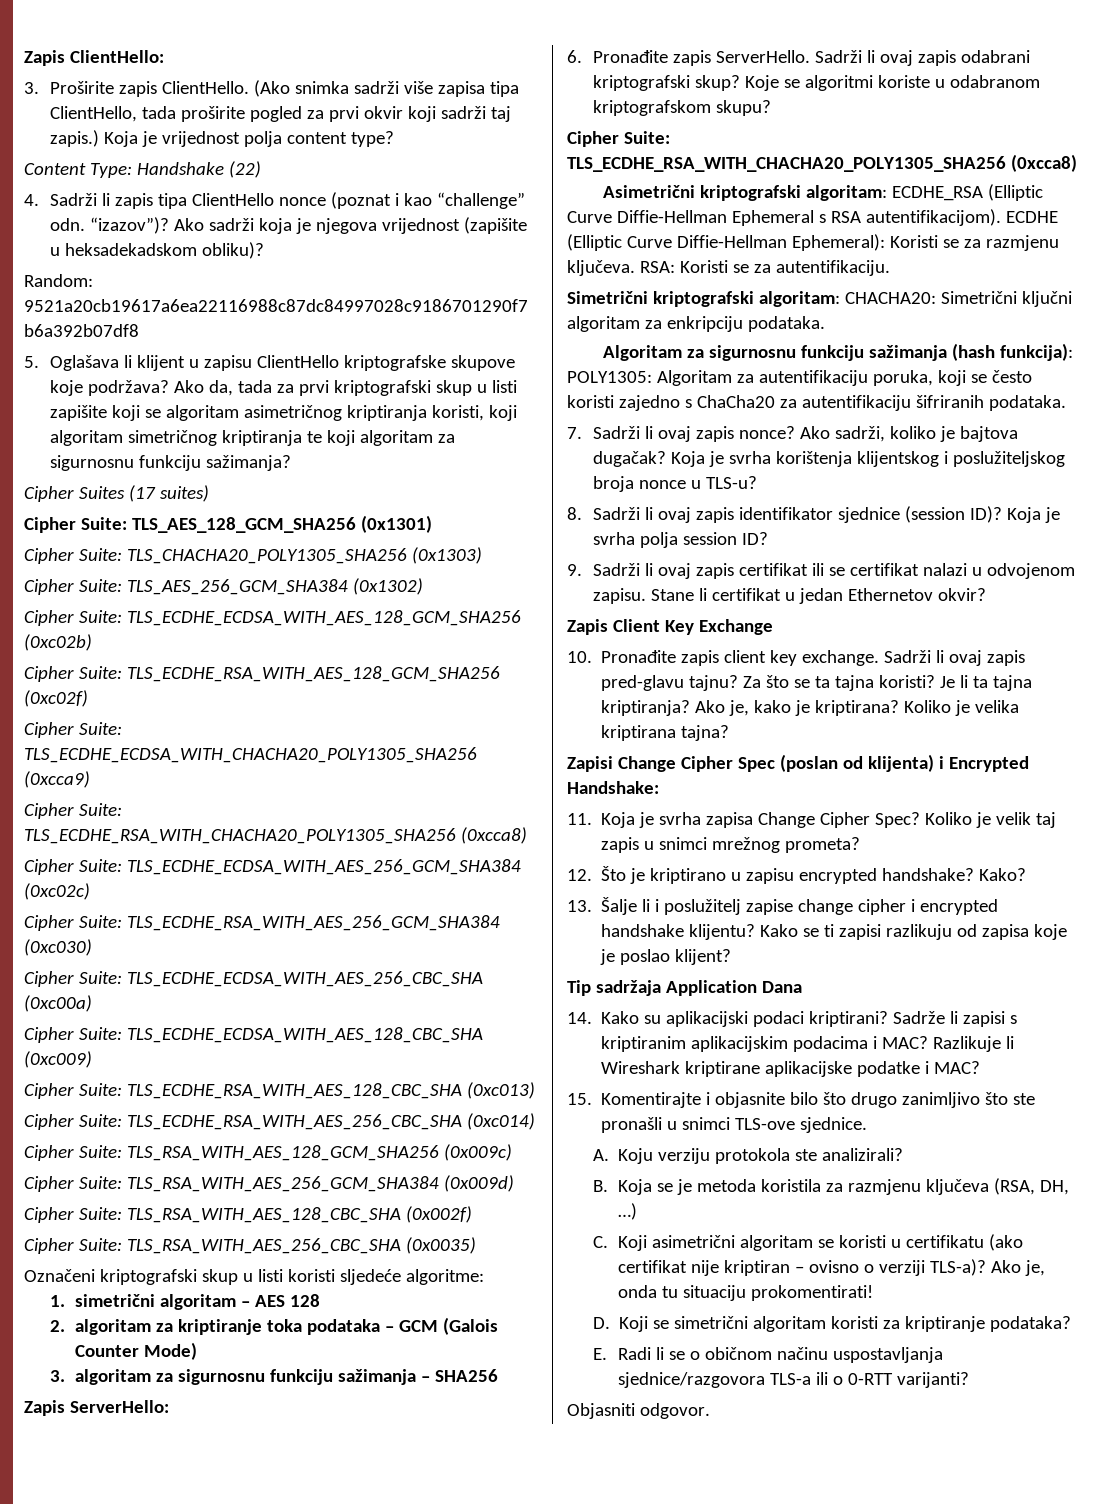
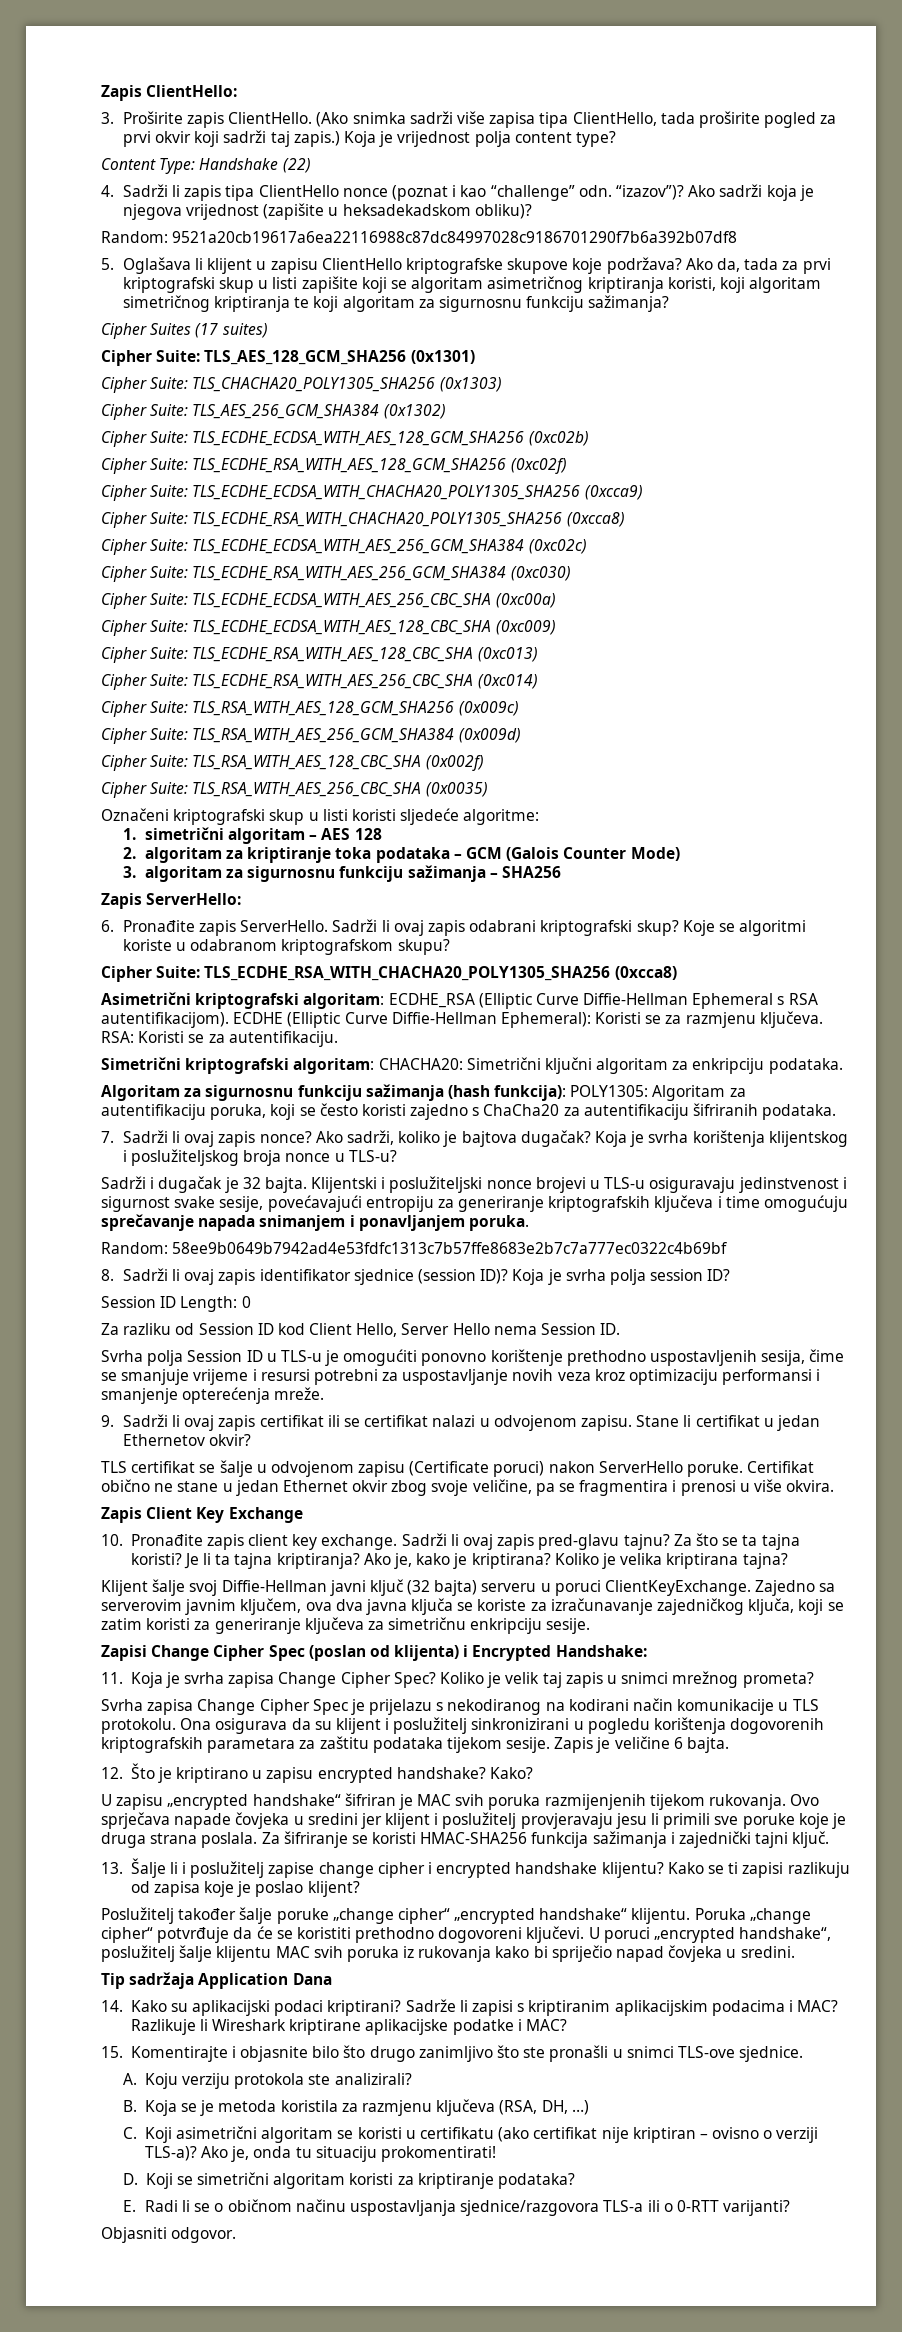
(757, 482) none -> [101,1176,847,1193] [101,1195,849,1212] [101,1214,529,1231] [101,1242,728,1254] // Sadrži i dugačak je 32 bajta. Klijentski i poslužiteljski nonce brojevi u TLS-u osiguravaju jedinstvenost i sigurnost svake sesije, povećavajući entropiju za generiranje kriptografskih ključeva i time omogućuju sprečavanje napada snimanjem i ponavljanjem poruka. // Random: 58ee9b0649b7942ad4e53fdfc1313c7b57ffe8683e2b7c7a777ec0322c4b69bf
(768, 538) none -> [101,1296,251,1312] [101,1323,621,1337] [101,1349,845,1366] [101,1369,821,1385] [101,1387,325,1404] // Session ID Length: 0 // Za razliku od Session ID kod Client Hello, Server Hello nema Session ID. // Svrha polja Session ID u TLS-u je omogućiti ponovno korištenje prethodno uspostavljenih sesija, čime se smanjuje vrijeme i resursi potrebni za uspostavljanje novih veza kroz optimizaciju performansi i smanjenje opterećenja mreže.
(986, 594) none -> [101,1460,815,1477] [101,1479,835,1496] // TLS certifikat se šalje u odvojenom zapisu (Certificate poruci) nakon ServerHello poruke. Certifikat obično ne stane u jedan Ethernet okvir zbog svoje veličine, pa se fragmentira i prenosi u više okvira.
(730, 733) none -> [101,1579,836,1596] [101,1598,844,1615] [101,1617,591,1634] // Klijent šalje svoj Diffie-Hellman javni ključ (32 bajta) serveru u poruci ClientKeyExchange. Zajedno sa serverovim javnim ključem, ova dva javna ključa se koriste za izračunavanje zajedničkog ključa, koji se zatim koristi za generiranje ključeva za simetričnu enkripciju sesije.
(861, 845) none -> [101,1698,819,1715] [101,1717,825,1734] [101,1736,730,1753] // Svrha zapisa Change Cipher Spec je prijelazu s nekodiranog na kodirani način komunikacije u TLS protokolu. Ona osigurava da su klijent i poslužitelj sinkronizirani u pogledu korištenja dogovorenih kriptografskih parametara za zaštitu podataka tijekom sesije. Zapis je veličine 6 bajta.
(1027, 874) none -> [101,1793,820,1810] [101,1812,846,1829] [101,1831,830,1848] // U zapisu „encrypted handshake“ šifriran je MAC svih poruka razmijenjenih tijekom rukovanja. Ovo sprječava napade čovjeka u sredini jer klijent i poslužitelj provjeravaju jesu li primili sve poruke koje je druga strana poslala. Za šifriranje se koristi HMAC-SHA256 funkcija sažimanja i zajednički tajni ključ.
(732, 957) none -> [101,1907,811,1924] [101,1926,832,1943] [101,1945,795,1962] // Poslužitelj također šalje poruke „change cipher“ „encrypted handshake“ klijentu. Poruka „change cipher“ potvrđuje da će se koristiti prethodno dogovoreni ključevi. U poruci „encrypted handshake“, poslužitelj šalje klijentu MAC svih poruka iz rukovanja kako bi spriječio napad čovjeka u sredini.

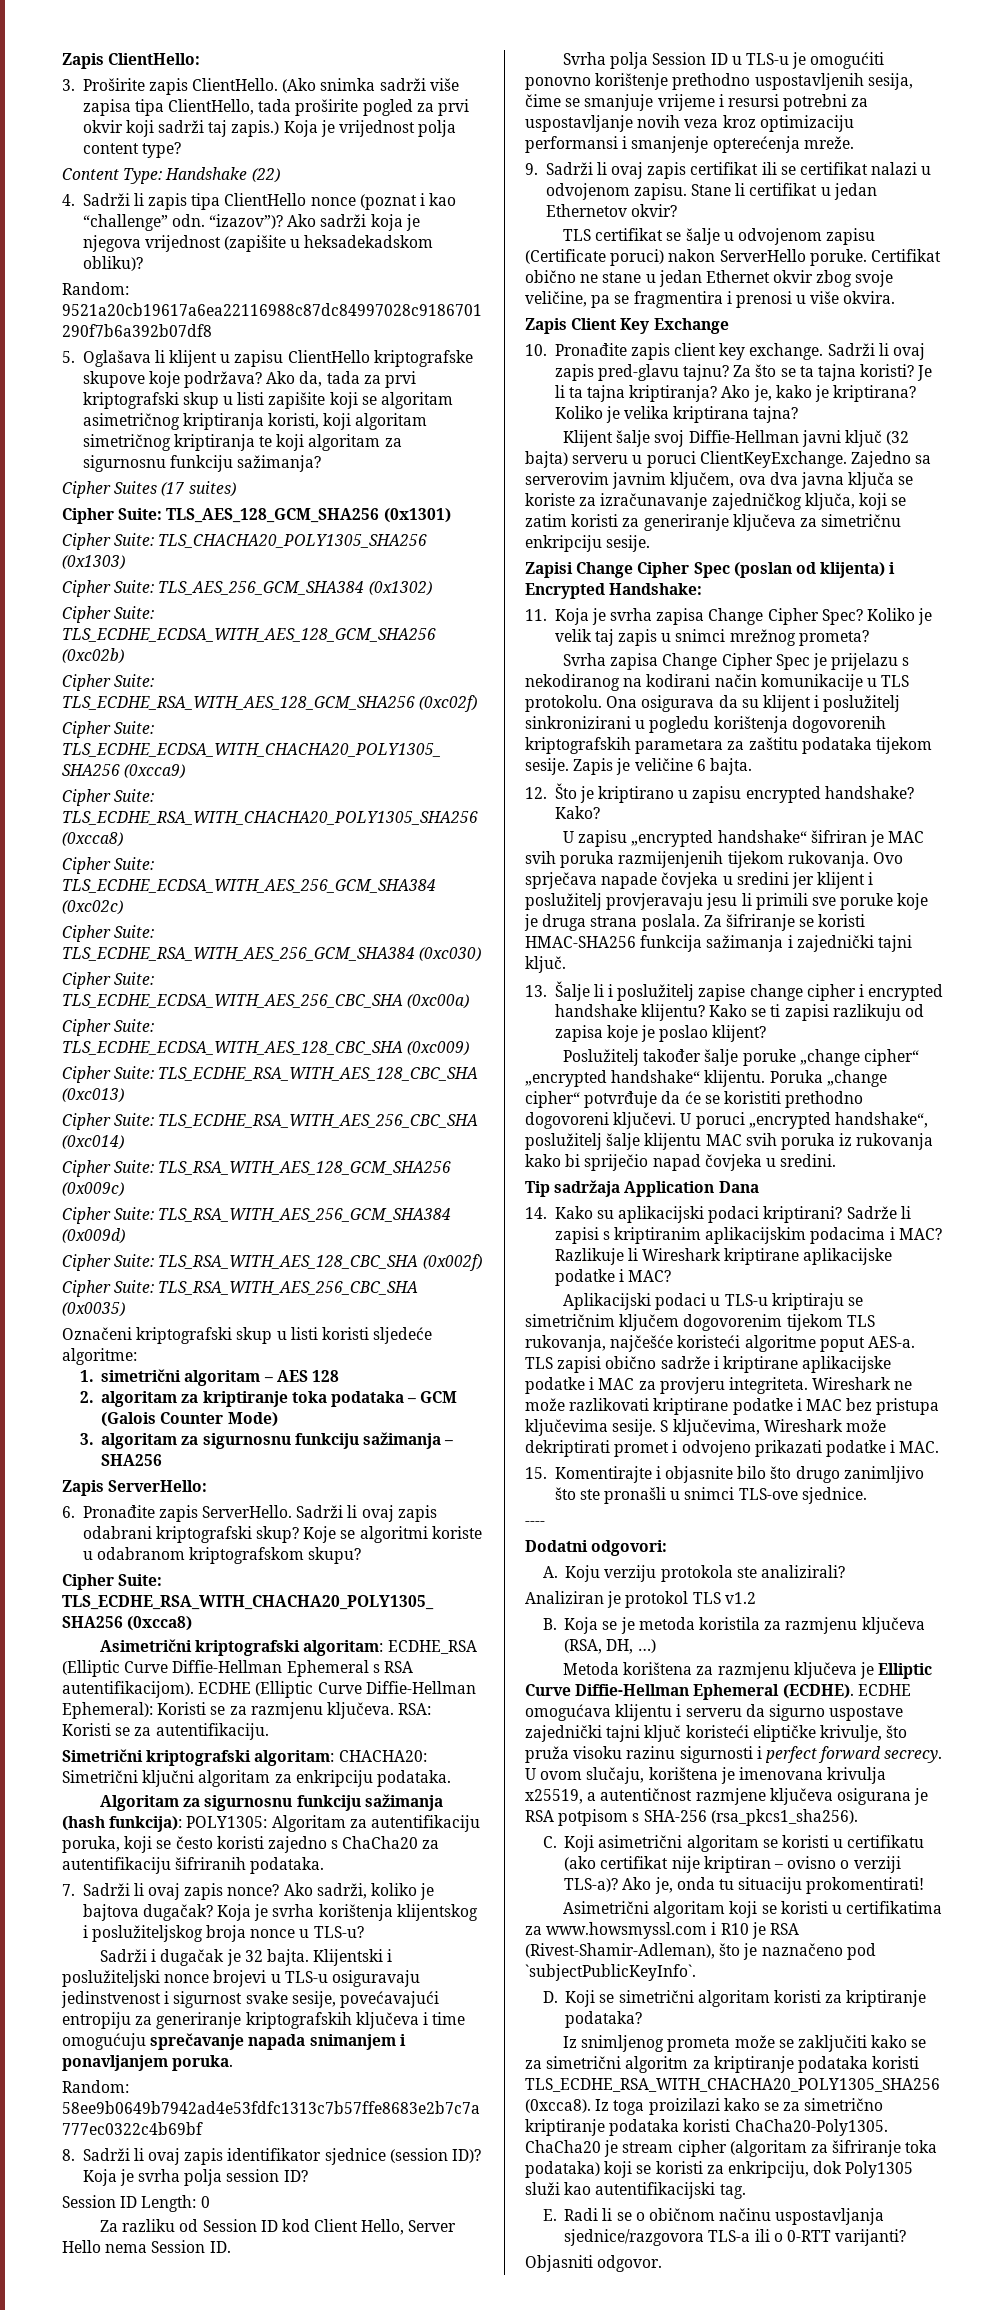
(568, 2025) none -> [562,1293,863,1310] [525,1314,875,1331] [525,1335,915,1352] [525,1356,892,1373] [525,1377,913,1394] [525,1398,940,1415] [525,1419,886,1436] [525,1440,940,1457] // Aplikacijski podaci u TLS-u kriptiraju se simetričnim ključem dogovorenim tijekom TLS rukovanja, najčešće koristeći algoritme poput AES-a. TLS zapisi obično sadrže i kriptirane aplikacijske podatke i MAC za provjeru integriteta. Wireshark ne može razlikovati kriptirane podatke i MAC bez pristupa ključevima sesije. S ključevima, Wireshark može dekriptirati promet i odvojeno prikazati podatke i MAC.
(804, 2054) none -> [525,1521,545,1526] [525,1540,668,1556] // ---- // Dodatni odgovori:
(412, 2079) none -> [525,1591,756,1608] // Analiziran je protokol TLS v1.2
(589, 2107) none -> [562,1662,933,1679] [525,1684,911,1700] [525,1704,904,1721] [525,1725,908,1742] [525,1746,943,1763] [525,1767,887,1784] [525,1788,929,1805] [525,1809,858,1826] // Metoda korištena za razmjenu ključeva je Elliptic Curve Diffie-Hellman Ephemeral (ECDHE). ECDHE omogućava klijentu i serveru da sigurno uspostave zajednički tajni ključ koristeći eliptičke krivulje, što pruža visoku razinu sigurnosti i perfect forward secrecy. U ovom slučaju, korištena je imenovana krivulja x25519, a autentičnost razmjene ključeva osigurana je RSA potpisom s SHA-256 (rsa_pkcs1_sha256).
(496, 2154) none -> [562,1901,943,1918] [525,1922,799,1939] [525,1943,876,1960] [525,1964,696,1981] // Asimetrični algoritam koji se koristi u certifikatima za www.howsmyssl.com i R10 je RSA (Rivest-Shamir-Adleman), što je naznačeno pod `subjectPublicKeyInfo`.
(575, 2181) none -> [562,2035,927,2052] [525,2056,920,2073] [525,2078,940,2092] [525,2098,884,2115] [525,2119,888,2136] [525,2140,938,2157] [525,2161,914,2178] [525,2182,746,2199] // Iz snimljenog prometa može se zaključiti kako se za simetrični algoritm za kriptiranje podataka koristi TLS_ECDHE_RSA_WITH_CHACHA20_POLY1305_SHA256 (0xcca8). Iz toga proizilazi kako se za simetrično kriptiranje podataka koristi ChaCha20-Poly1305. ChaCha20 je stream cipher (algoritam za šifriranje toka podataka) koji se koristi za enkripciju, dok Poly1305 služi kao autentifikacijski tag.

